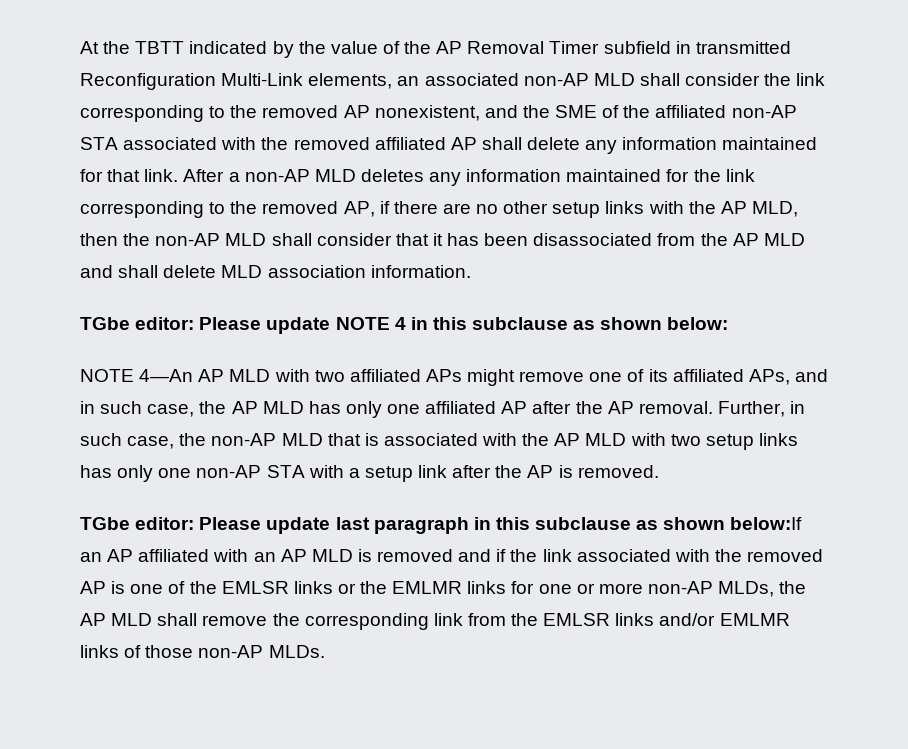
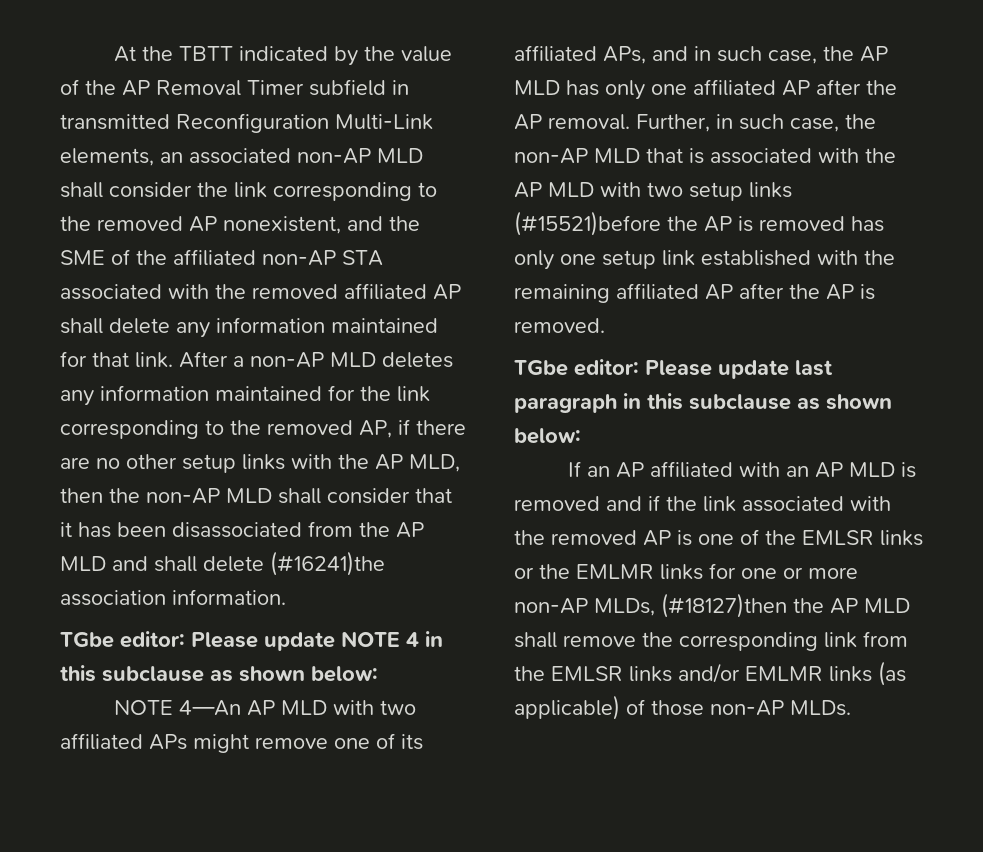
[221,265,263,278] MLD -> [270,551,385,576] (#16241)the
[80,465,448,482] has only one non-AP STA with a setup link -> [514,211,884,236] [514,250,895,270] [514,283,733,303] (#15521)before the AP is removed has only one setup link established with the remaining affiliated AP
[730,517,803,530] below:If -> [514,428,581,444] [567,461,581,477] below: // If
(775, 589) none -> [661,593,787,618] (#18127)then
(119, 651) none -> [878,661,906,686] [514,695,620,720] (as applicable)

